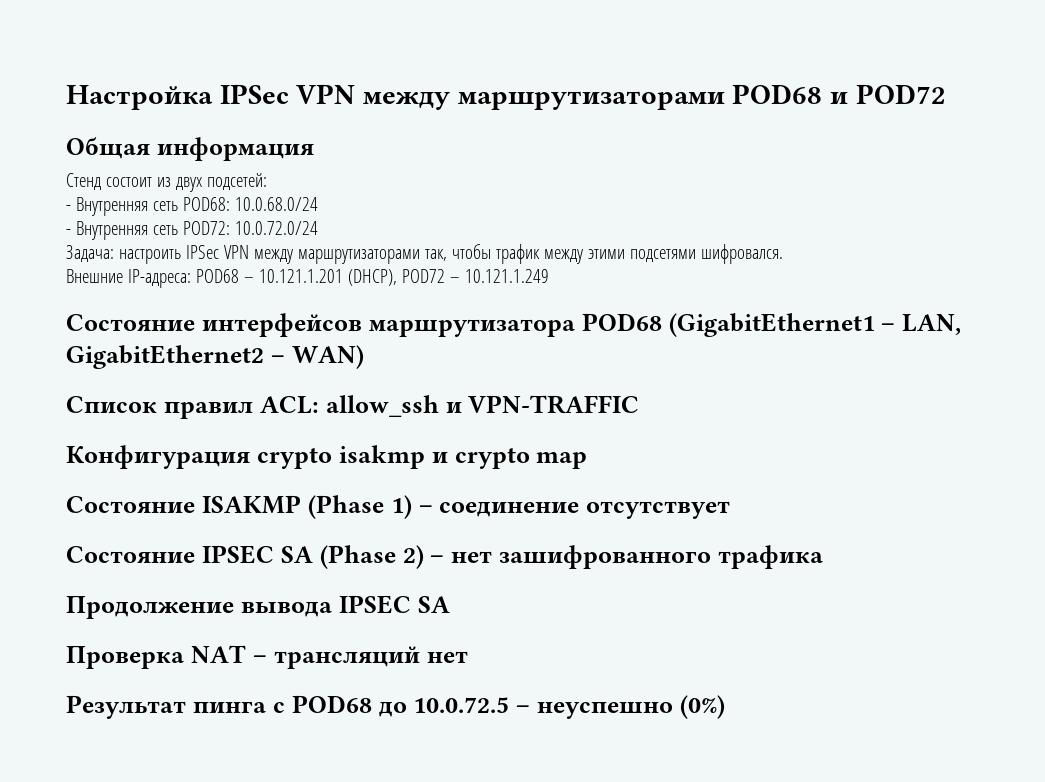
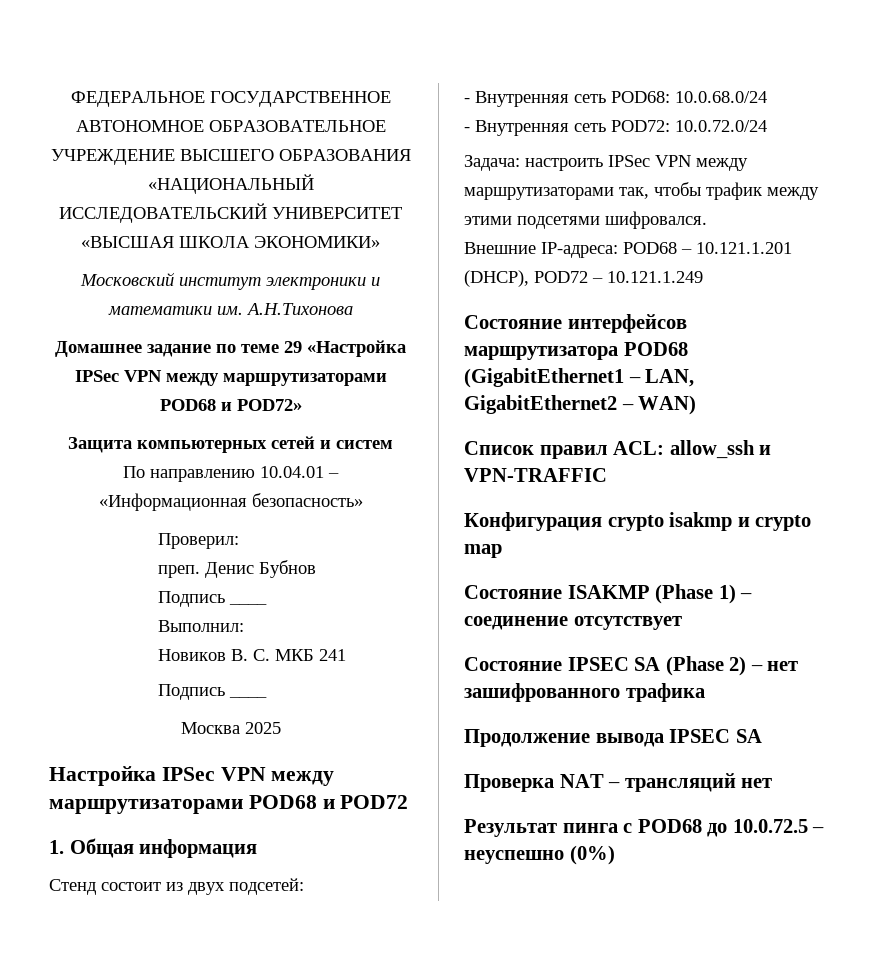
(66, 97) none -> [70,91,391,107] [75,120,386,132] [50,149,411,165] [147,174,314,194] [59,203,402,223] [81,236,380,248] [80,272,380,290] [107,303,353,315] [55,340,406,357] [74,370,387,386] [159,399,302,411] [68,436,393,453] [123,466,339,482] [98,493,363,511] [157,533,239,549] [157,560,316,578] [157,591,267,607] [157,620,244,632] [157,649,346,661] [157,684,267,700] [180,722,281,734] ФЕДЕРАЛЬНОЕ ГОСУДАРСТВЕННОЕ АВТОНОМНОЕ ОБРАЗОВАТЕЛЬНОЕ УЧРЕЖДЕНИЕ ВЫСШЕГО ОБРАЗОВАНИЯ «НАЦИОНАЛЬНЫЙ ИССЛЕДОВАТЕЛЬСКИЙ УНИВЕРСИТЕТ «ВЫСШАЯ ШКОЛА ЭКОНОМИКИ» // Московский институт электроники и математики им. А.Н.Тихонова // Домашнее задание по теме 29 «Настройка IPSec VPN между маршрутизаторами POD68 и POD72» // Защита компьютерных сетей и систем // По направлению 10.04.01 – «Информационная безопасность» // Проверил: // преп. Денис Бубнов // Подпись ____ // Выполнил: // Новиков В. С. МКБ 241 // Подпись ____ // Москва 2025 //
(946, 94) none -> [49,840,64,854] 1.

